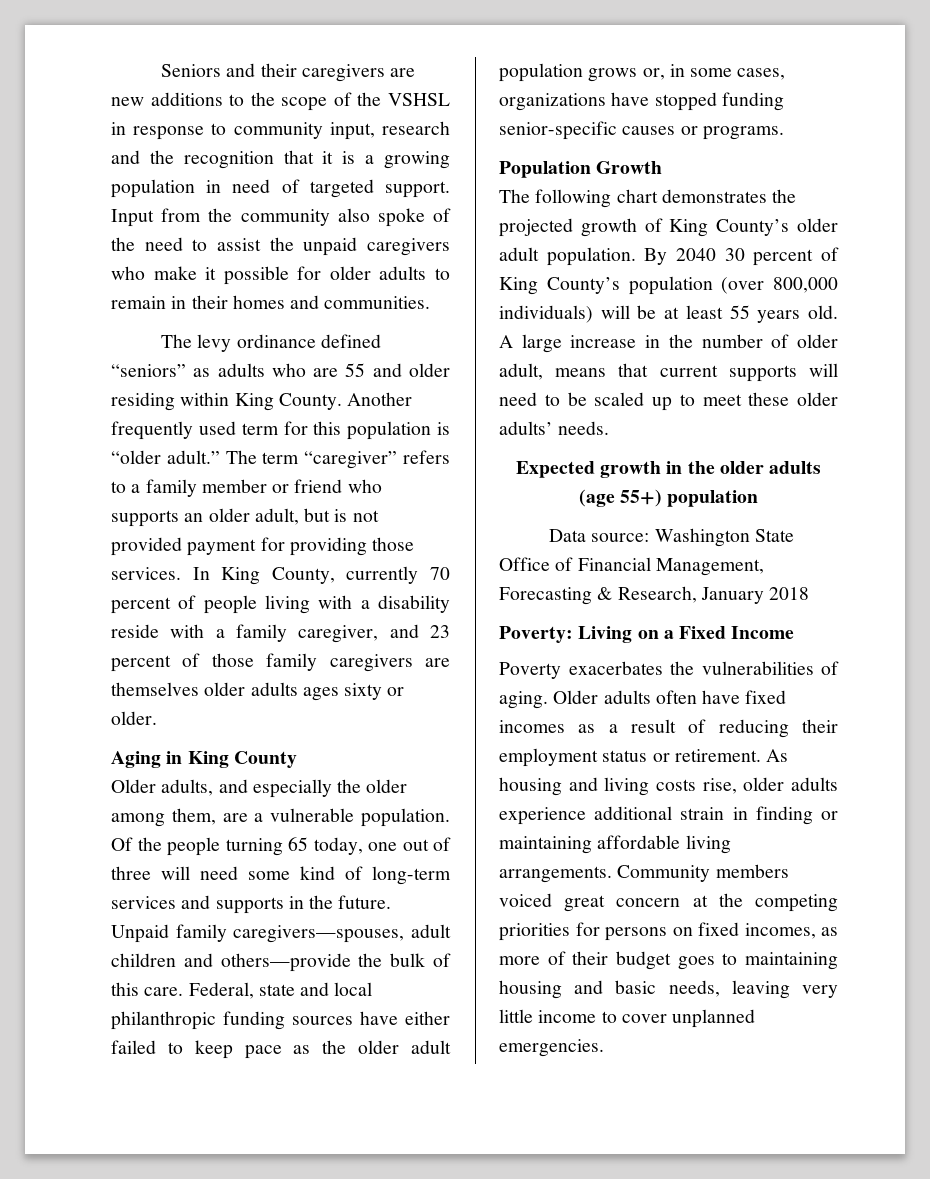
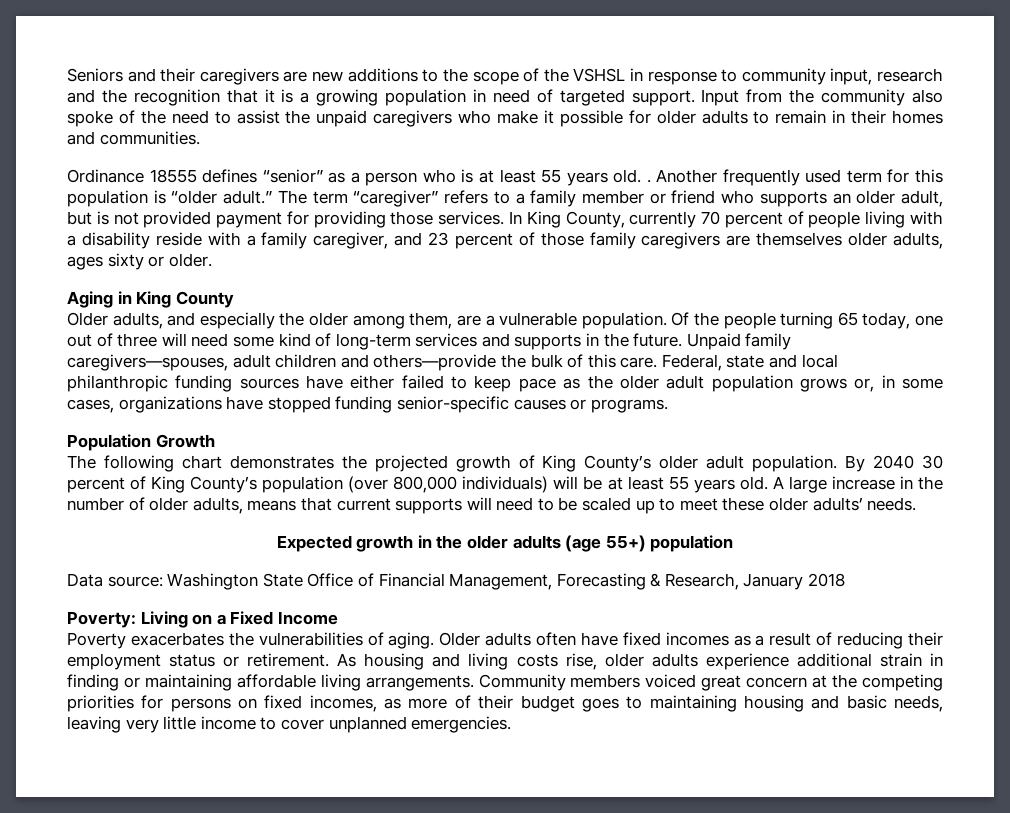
[161,334,381,352] [111,363,450,377] [111,392,342,411] The levy ordinance defined “seniors” as adults who are 55 and older residing within King County. -> [67,169,651,186] Ordinance 18555 defines “senior” as a person who is at least 55 years old. .
[250,682,298,696] adults -> [892,232,943,249] adults,
[499,363,543,380] adult, -> [192,497,243,514] adults,

